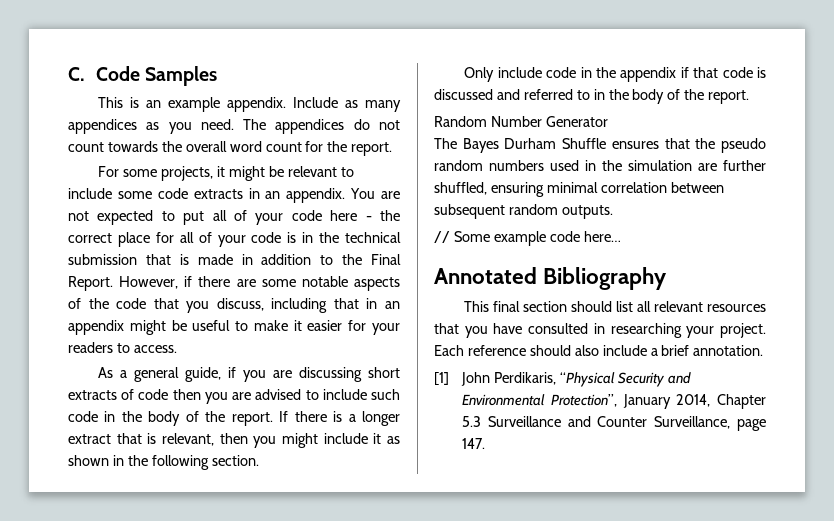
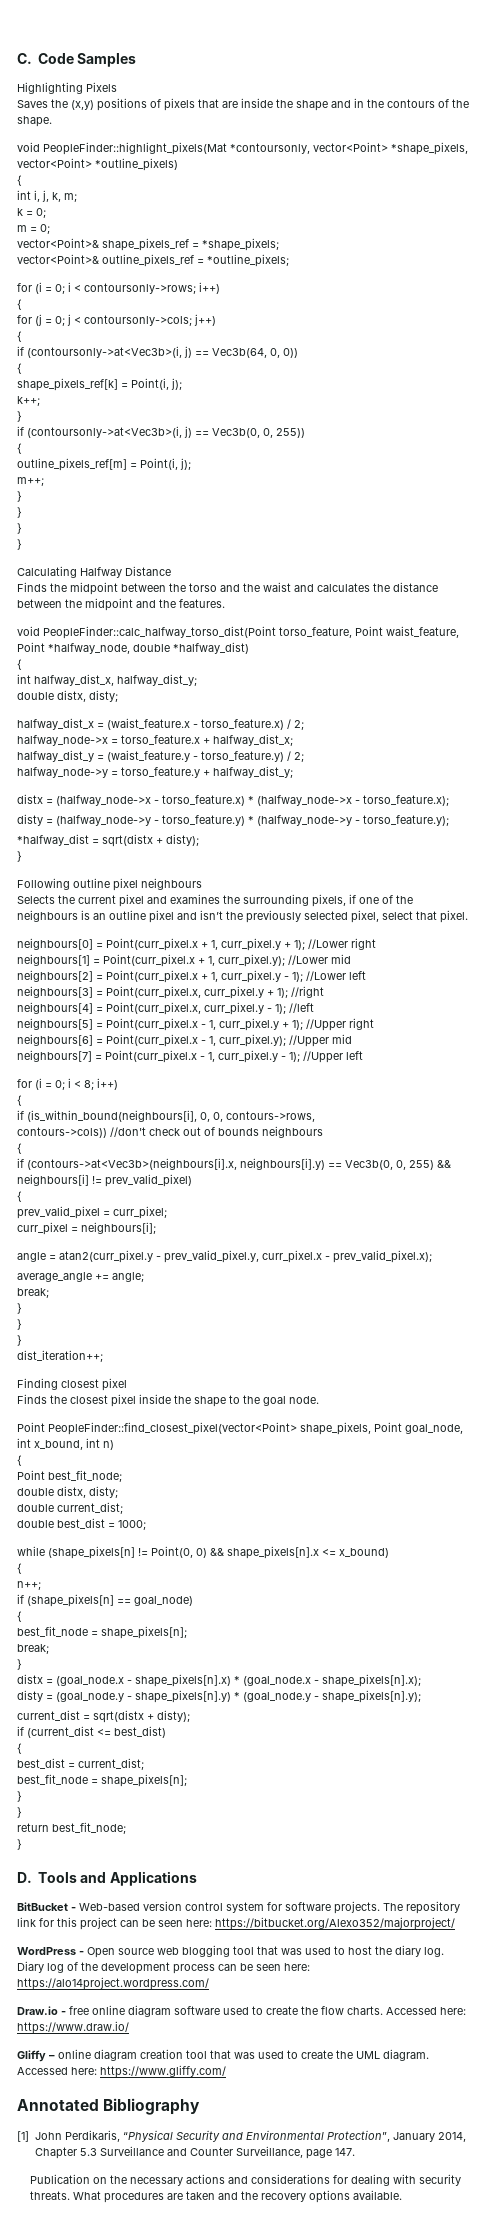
[98,97,401,112] [68,119,400,134] [68,141,393,156] [98,166,354,181] [68,188,400,203] [68,210,400,225] [68,232,401,247] [68,254,401,265] [68,276,401,291] [68,298,400,313] [68,320,400,335] [68,342,177,353] [98,367,400,382] [68,389,401,404] [68,411,400,426] [68,433,400,448] [68,455,259,470] [464,67,766,82] [434,89,750,104] [434,116,608,127] [434,138,766,153] [434,160,766,171] [434,182,724,197] [434,204,613,219] [434,231,621,246] [434,267,668,290] [464,301,766,312] [434,323,766,338] [434,345,764,356] This is an example appendix. Include as many appendices as you need. The appendices do not count towards the overall word count for the report. // For some projects, it might be relevant to include some code extracts in an appendix. You are not expected to put all of your code here - the correct place for all of your code is in the technical submission that is made in addition to the Final Report. However, if there are some notable aspects of the code that you discuss, including that in an appendix might be useful to make it easier for your readers to access. // As a general guide, if you are discussing short extracts of code then you are advised to include such code in the body of the report. If there is a longer extract that is relevant, then you might include it as shown in the following section. // Only include code in the appendix if that code is discussed and referred to in the body of the report. // Random Number Generator // The Bayes Durham Shuffle ensures that the pseudo random numbers used in the simulation are further shuffled, ensuring minimal correlation between subsequent random outputs. // // Some example code here… // Annotated Bibliography // This final section should list all relevant resources that you have consulted in researching your project. Each reference should also include a brief annotation. -> [17,82,117,94] [17,98,469,111] [17,116,52,127] [17,142,468,155] [17,158,178,171] [17,175,22,186] [17,190,77,202] [17,208,46,218] [17,224,50,234] [17,238,279,251] [17,254,289,267] [17,282,220,294] [17,299,22,310] [17,314,216,326] [17,331,22,342] [17,346,298,358] [17,363,22,374] [17,378,182,391] [17,396,40,406] [17,411,22,422] [17,426,305,438] [17,443,22,454] [17,458,191,471] [17,477,44,486] [17,491,22,502] [17,507,22,518] [17,523,22,534] [17,539,22,550] [17,566,171,578] [17,582,438,595] [17,598,225,611] [17,626,459,639] [17,642,249,654] [17,659,22,670] [17,674,197,686] [17,690,118,702] [17,718,304,730] [17,734,293,746] [17,750,304,762] [17,766,293,778] [17,794,449,806] [17,814,449,826] [17,834,199,847] [17,851,22,862] [17,878,202,891] [17,894,413,907] [17,910,468,923] [17,938,376,951] [17,954,351,967] [17,970,366,983] [17,986,324,999] [17,1002,314,1015] [17,1018,374,1031] [17,1034,352,1047] [17,1050,363,1063] [17,1078,118,1090] [17,1095,22,1106] [17,1110,315,1122] [17,1126,323,1138] [17,1143,22,1154] [17,1158,451,1170] [17,1174,192,1187] [17,1191,22,1202] [17,1206,167,1219] [17,1222,156,1235] [17,1250,432,1263] [17,1272,144,1282] [17,1288,49,1298] [17,1303,22,1314] [17,1319,22,1330] [17,1335,22,1346] [17,1350,103,1362] [17,1378,127,1391] [17,1394,319,1407] [17,1422,463,1435] [17,1438,114,1450] [17,1455,22,1466] [17,1470,122,1482] [17,1486,118,1498] [17,1502,123,1514] [17,1518,146,1530] [17,1546,389,1559] [17,1563,22,1574] [17,1581,41,1590] [17,1594,193,1607] [17,1611,22,1622] [17,1626,187,1639] [17,1644,49,1654] [17,1659,22,1670] [17,1674,421,1687] [17,1690,421,1703] [17,1710,190,1723] [17,1726,166,1738] [17,1743,22,1754] [17,1758,144,1770] [17,1774,187,1787] [17,1791,22,1802] [17,1807,22,1818] [17,1822,126,1834] [17,1839,22,1850] [17,1871,198,1886] [17,1901,460,1914] [17,1917,455,1930] [17,1945,444,1958] [17,1961,310,1974] [17,1977,209,1990] [17,2005,466,2017] [17,2021,129,2034] [17,2049,429,2062] [17,2065,226,2078] [17,2098,201,2115] Highlighting Pixels // Saves the (x,y) positions of pixels that are inside the shape and in the contours of the shape. // void PeopleFinder::highlight_pixels(Mat *contoursonly, vector<Point> *shape_pixels, vector<Point> *outline_pixels) // { // int i, j, k, m; // k = 0; // m = 0; // vector<Point>& shape_pixels_ref = *shape_pixels; // vector<Point>& outline_pixels_ref = *outline_pixels; // for (i = 0; i < contoursonly->rows; i++) // { // for (j = 0; j < contoursonly->cols; j++) // { // if (contoursonly->at<Vec3b>(i, j) == Vec3b(64, 0, 0)) // { // shape_pixels_ref[k] = Point(i, j); // k++; // } // if (contoursonly->at<Vec3b>(i, j) == Vec3b(0, 0, 255)) // { // outline_pixels_ref[m] = Point(i, j); // m++; // } // } // } // } // Calculating Halfway Distance // Finds the midpoint between the torso and the waist and calculates the distance between the midpoint and the features. // void PeopleFinder::calc_halfway_torso_dist(Point torso_feature, Point waist_feature, Point *halfway_node, double *halfway_dist) // { // int halfway_dist_x, halfway_dist_y; // double distx, disty; // halfway_dist_x = (waist_feature.x - torso_feature.x) / 2; // halfway_node->x = torso_feature.x + halfway_dist_x; // halfway_dist_y = (waist_feature.y - torso_feature.y) / 2; // halfway_node->y = torso_feature.y + halfway_dist_y; // distx = (halfway_node->x - torso_feature.x) * (halfway_node->x - torso_feature.x); // disty = (halfway_node->y - torso_feature.y) * (halfway_node->y - torso_feature.y); // *halfway_dist = sqrt(distx + disty); // } // Following outline pixel neighbours // Selects the current pixel and examines the surrounding pixels, if one of the neighbours is an outline pixel and isn’t the previously selected pixel, select that pixel. // neighbours[0] = Point(curr_pixel.x + 1, curr_pixel.y + 1); //Lower right // neighbours[1] = Point(curr_pixel.x + 1, curr_pixel.y); //Lower mid // neighbours[2] = Point(curr_pixel.x + 1, curr_pixel.y - 1); //Lower left // neighbours[3] = Point(curr_pixel.x, curr_pixel.y + 1); //right // neighbours[4] = Point(curr_pixel.x, curr_pixel.y - 1); //left // neighbours[5] = Point(curr_pixel.x - 1, curr_pixel.y + 1); //Upper right // neighbours[6] = Point(curr_pixel.x - 1, curr_pixel.y); //Upper mid // neighbours[7] = Point(curr_pixel.x - 1, curr_pixel.y - 1); //Upper left // for (i = 0; i < 8; i++) // { // if (is_within_bound(neighbours[i], 0, 0, contours->rows, // contours->cols)) //don't check out of bounds neighbours // { // if (contours->at<Vec3b>(neighbours[i].x, neighbours[i].y) == Vec3b(0, 0, 255) && neighbours[i] != prev_valid_pixel) // { // prev_valid_pixel = curr_pixel; // curr_pixel = neighbours[i]; // angle = atan2(curr_pixel.y - prev_valid_pixel.y, curr_pixel.x - prev_valid_pixel.x); // average_angle += angle; // break; // } // } // } // dist_iteration++; // Finding closest pixel // Finds the closest pixel inside the shape to the goal node. // Point PeopleFinder::find_closest_pixel(vector<Point> shape_pixels, Point goal_node, int x_bound, int n) // { // Point best_fit_node; // double distx, disty; // double current_dist; // double best_dist = 1000; // while (shape_pixels[n] != Point(0, 0) && shape_pixels[n].x <= x_bound) // { // n++; // if (shape_pixels[n] == goal_node) // { // best_fit_node = shape_pixels[n]; // break; // } // distx = (goal_node.x - shape_pixels[n].x) * (goal_node.x - shape_pixels[n].x); // disty = (goal_node.y - shape_pixels[n].y) * (goal_node.y - shape_pixels[n].y); // current_dist = sqrt(distx + disty); // if (current_dist <= best_dist) // { // best_dist = current_dist; // best_fit_node = shape_pixels[n]; // } // } // return best_fit_node; // } // D. Tools and Applications // BitBucket - Web-based version control system for software projects. The repository link for this project can be seen here: https://bitbucket.org/Alexo352/majorproject/ // WordPress - Open source web blogging tool that was used to host the diary log. Diary log of the development process can be seen here: https://alo14project.wordpress.com/ // Draw.io - free online diagram software used to create the flow charts. Accessed here: https://www.draw.io/ // Gliffy – online diagram creation tool that was used to create the UML diagram. Accessed here: https://www.gliffy.com/ // Annotated Bibliography
(486, 443) none -> [30,2174,462,2186] [30,2190,403,2203] // Publication on the necessary actions and considerations for dealing with security threats. What procedures are taken and the recovery options available.

